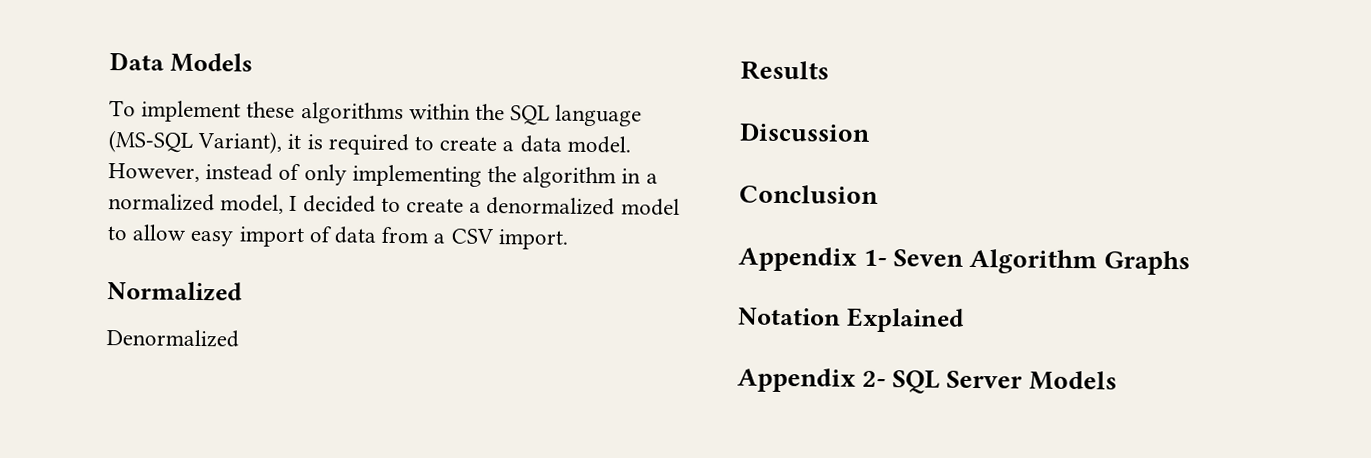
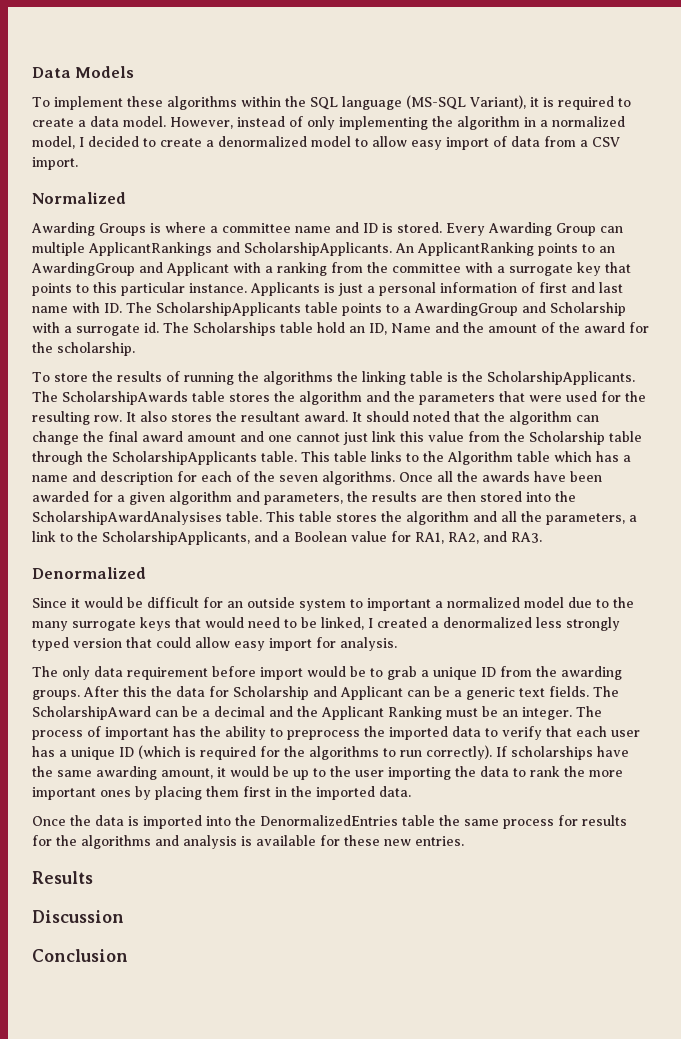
[106,329,239,348] [740,60,829,81] [739,122,871,142] [739,184,879,204] [738,246,1190,276] [738,307,965,333] [737,367,1117,394] Denormalized // Results // Discussion // Conclusion // Appendix 1- Seven Algorithm Graphs // Notation Explained // Appendix 2- SQL Server Models -> [31,222,623,236] [32,242,615,256] [31,262,631,276] [32,282,623,296] [32,302,626,316] [32,322,649,336] [32,342,135,356] [32,371,635,385] [32,391,646,405] [32,411,599,425] [32,431,642,445] [32,451,631,465] [32,471,602,485] [32,491,576,505] [32,511,637,525] [32,531,542,545] [32,567,146,579] [32,597,634,611] [32,617,620,631] [32,637,397,651] [32,666,622,680] [32,686,619,700] [32,706,602,720] [32,726,640,740] [32,745,629,760] [32,766,623,780] [32,786,411,800] [32,815,627,829] [32,835,464,849] [32,871,93,884] [32,910,124,923] [32,949,128,962] Awarding Groups is where a committee name and ID is stored. Every Awarding Group can multiple ApplicantRankings and ScholarshipApplicants. An ApplicantRanking points to an AwardingGroup and Applicant with a ranking from the committee with a surrogate key that points to this particular instance. Applicants is just a personal information of first and last name with ID. The ScholarshipApplicants table points to a AwardingGroup and Scholarship with a surrogate id. The Scholarships table hold an ID, Name and the amount of the award for the scholarship. // To store the results of running the algorithms the linking table is the ScholarshipApplicants. The ScholarshipAwards table stores the algorithm and the parameters that were used for the resulting row. It also stores the resultant award. It should noted that the algorithm can change the final award amount and one cannot just link this value from the Scholarship table through the ScholarshipApplicants table. This table links to the Algorithm table which has a name and description for each of the seven algorithms. Once all the awards have been awarded for a given algorithm and parameters, the results are then stored into the ScholarshipAwardAnalysises table. This table stores the algorithm and all the parameters, a link to the ScholarshipApplicants, and a Boolean value for RA1, RA2, and RA3. // Denormalized // Since it would be difficult for an outside system to important a normalized model due to the many surrogate keys that would need to be linked, I created a denormalized less strongly typed version that could allow easy import for analysis. // The only data requirement before import would be to grab a unique ID from the awarding groups. After this the data for Scholarship and Applicant can be a generic text fields. The ScholarshipAward can be a decimal and the Applicant Ranking must be an integer. The process of important has the ability to preprocess the imported data to verify that each user has a unique ID (which is required for the algorithms to run correctly). If scholarships have the same awarding amount, it would be up to the user importing the data to rank the more important ones by placing them first in the imported data. // Once the data is imported into the DenormalizedEntries table the same process for results for the algorithms and analysis is available for these new entries. // Results // Discussion // Conclusion

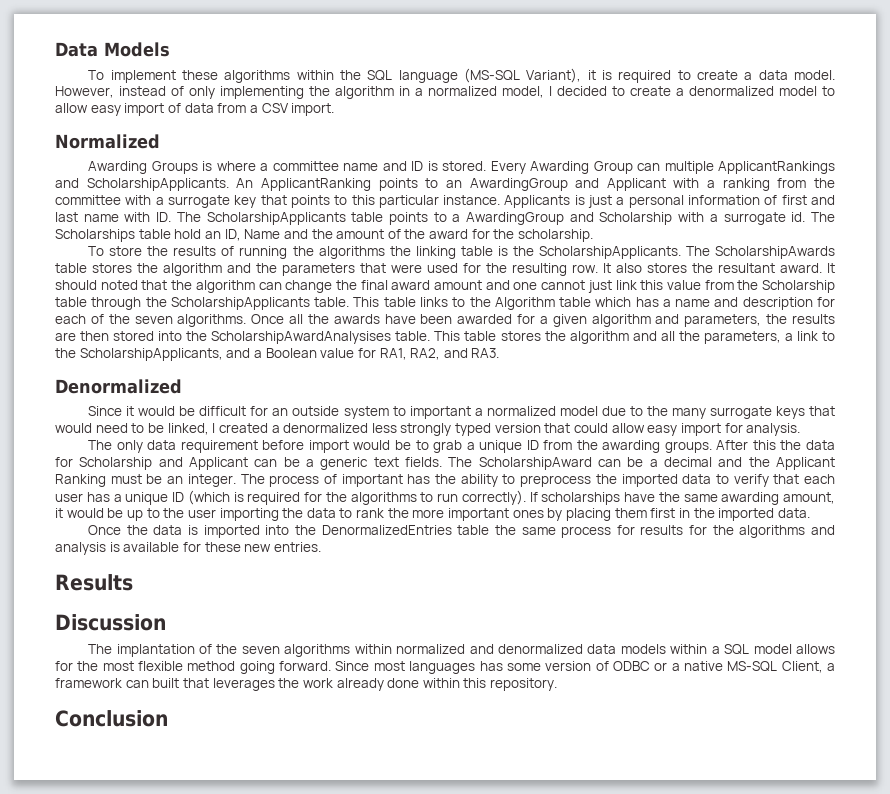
(124, 916) none -> [88,644,835,657] [55,661,836,674] [55,678,558,691] // The implantation of the seven algorithms within normalized and denormalized data models within a SQL model allows for the most flexible method going forward. Since most languages has some version of ODBC or a native MS-SQL Client, a framework can built that leverages the work already done within this repository.

